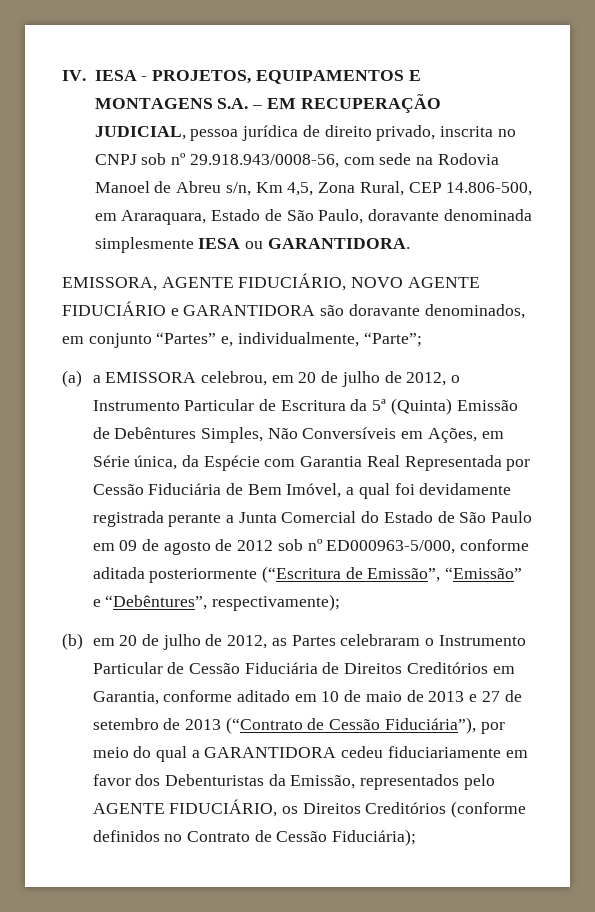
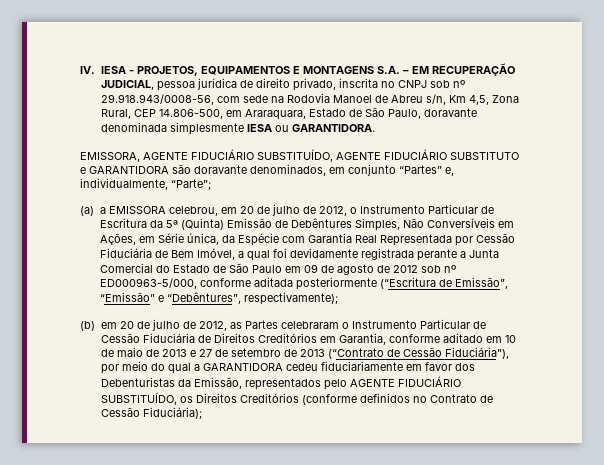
[238,273,480,291] [62,301,166,316] FIDUCIÁRIO, NOVO AGENTE FIDUCIÁRIO -> [191,149,519,162] FIDUCIÁRIO SUBSTITUÍDO, AGENTE FIDUCIÁRIO SUBSTITUTO
[169,799,278,817] FIDUCIÁRIO, -> [397,376,461,387] [100,392,177,405] FIDUCIÁRIO SUBSTITUÍDO,

